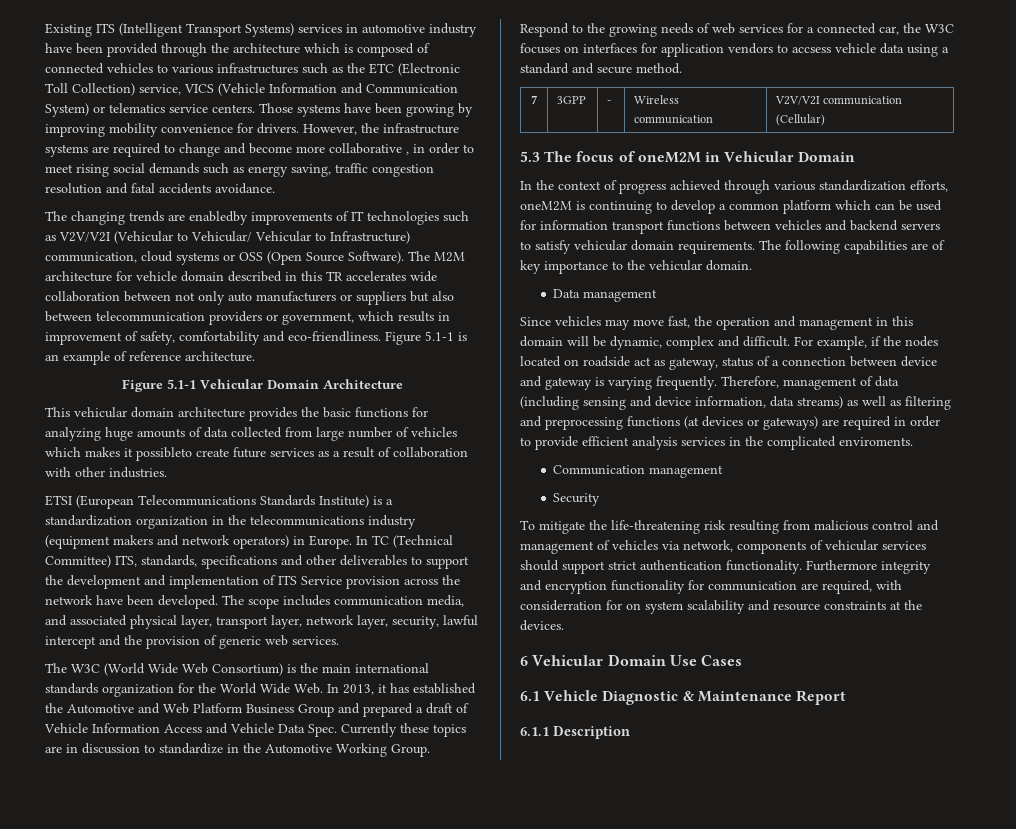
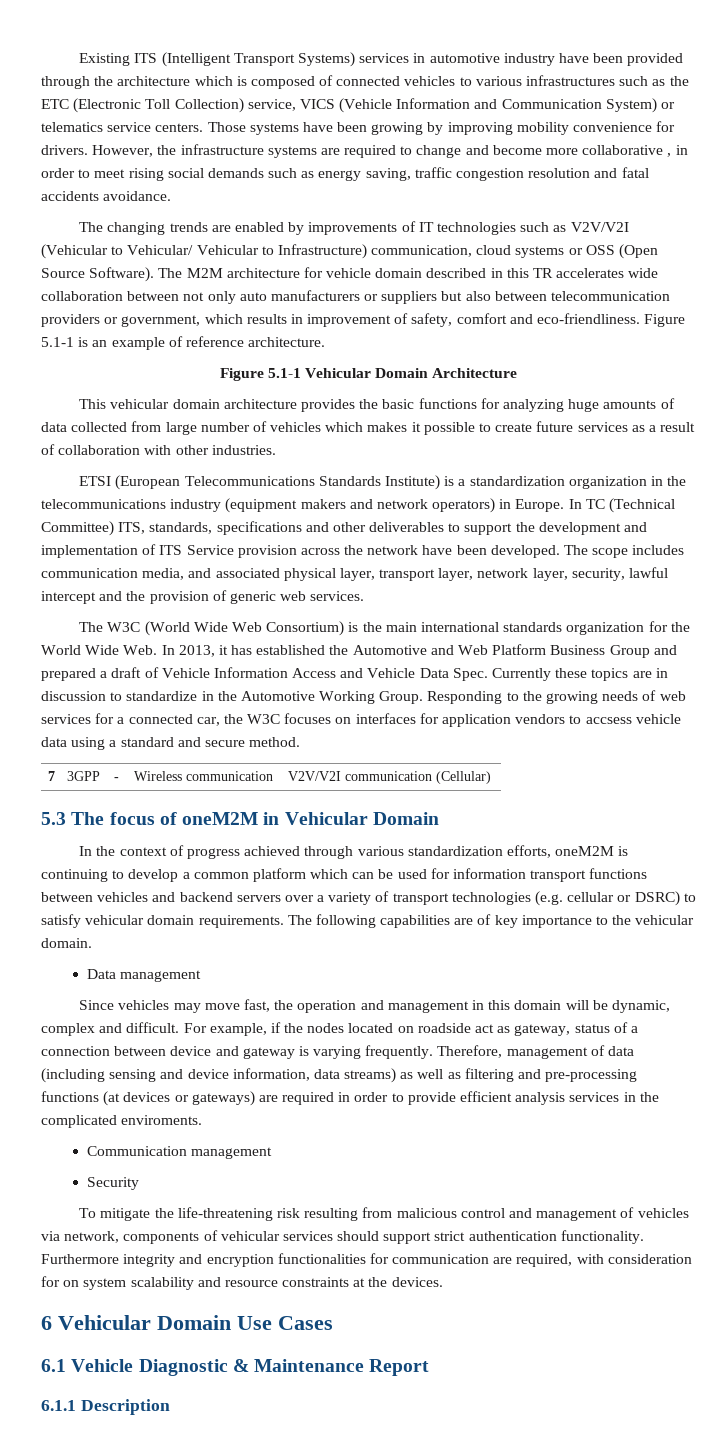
[189,211,248,225] enabledby -> [235,222,305,235] enabled by
[179,331,260,345] comfortability -> [456,313,507,324] comfort
[136,447,192,461] possibleto -> [423,422,492,435] possible to
[520,23,569,37] Respond -> [427,691,503,704] Responding
(940, 226) none -> [284,891,680,906] over a variety of transport technologies (e.g. cellular or DSRC)
[545,417,623,430] preprocessing -> [545,1069,638,1082] pre-processing
[611,580,685,594] functionality -> [277,1253,366,1264] functionalities
[520,600,602,611] considerration -> [607,1254,692,1264] consideration

